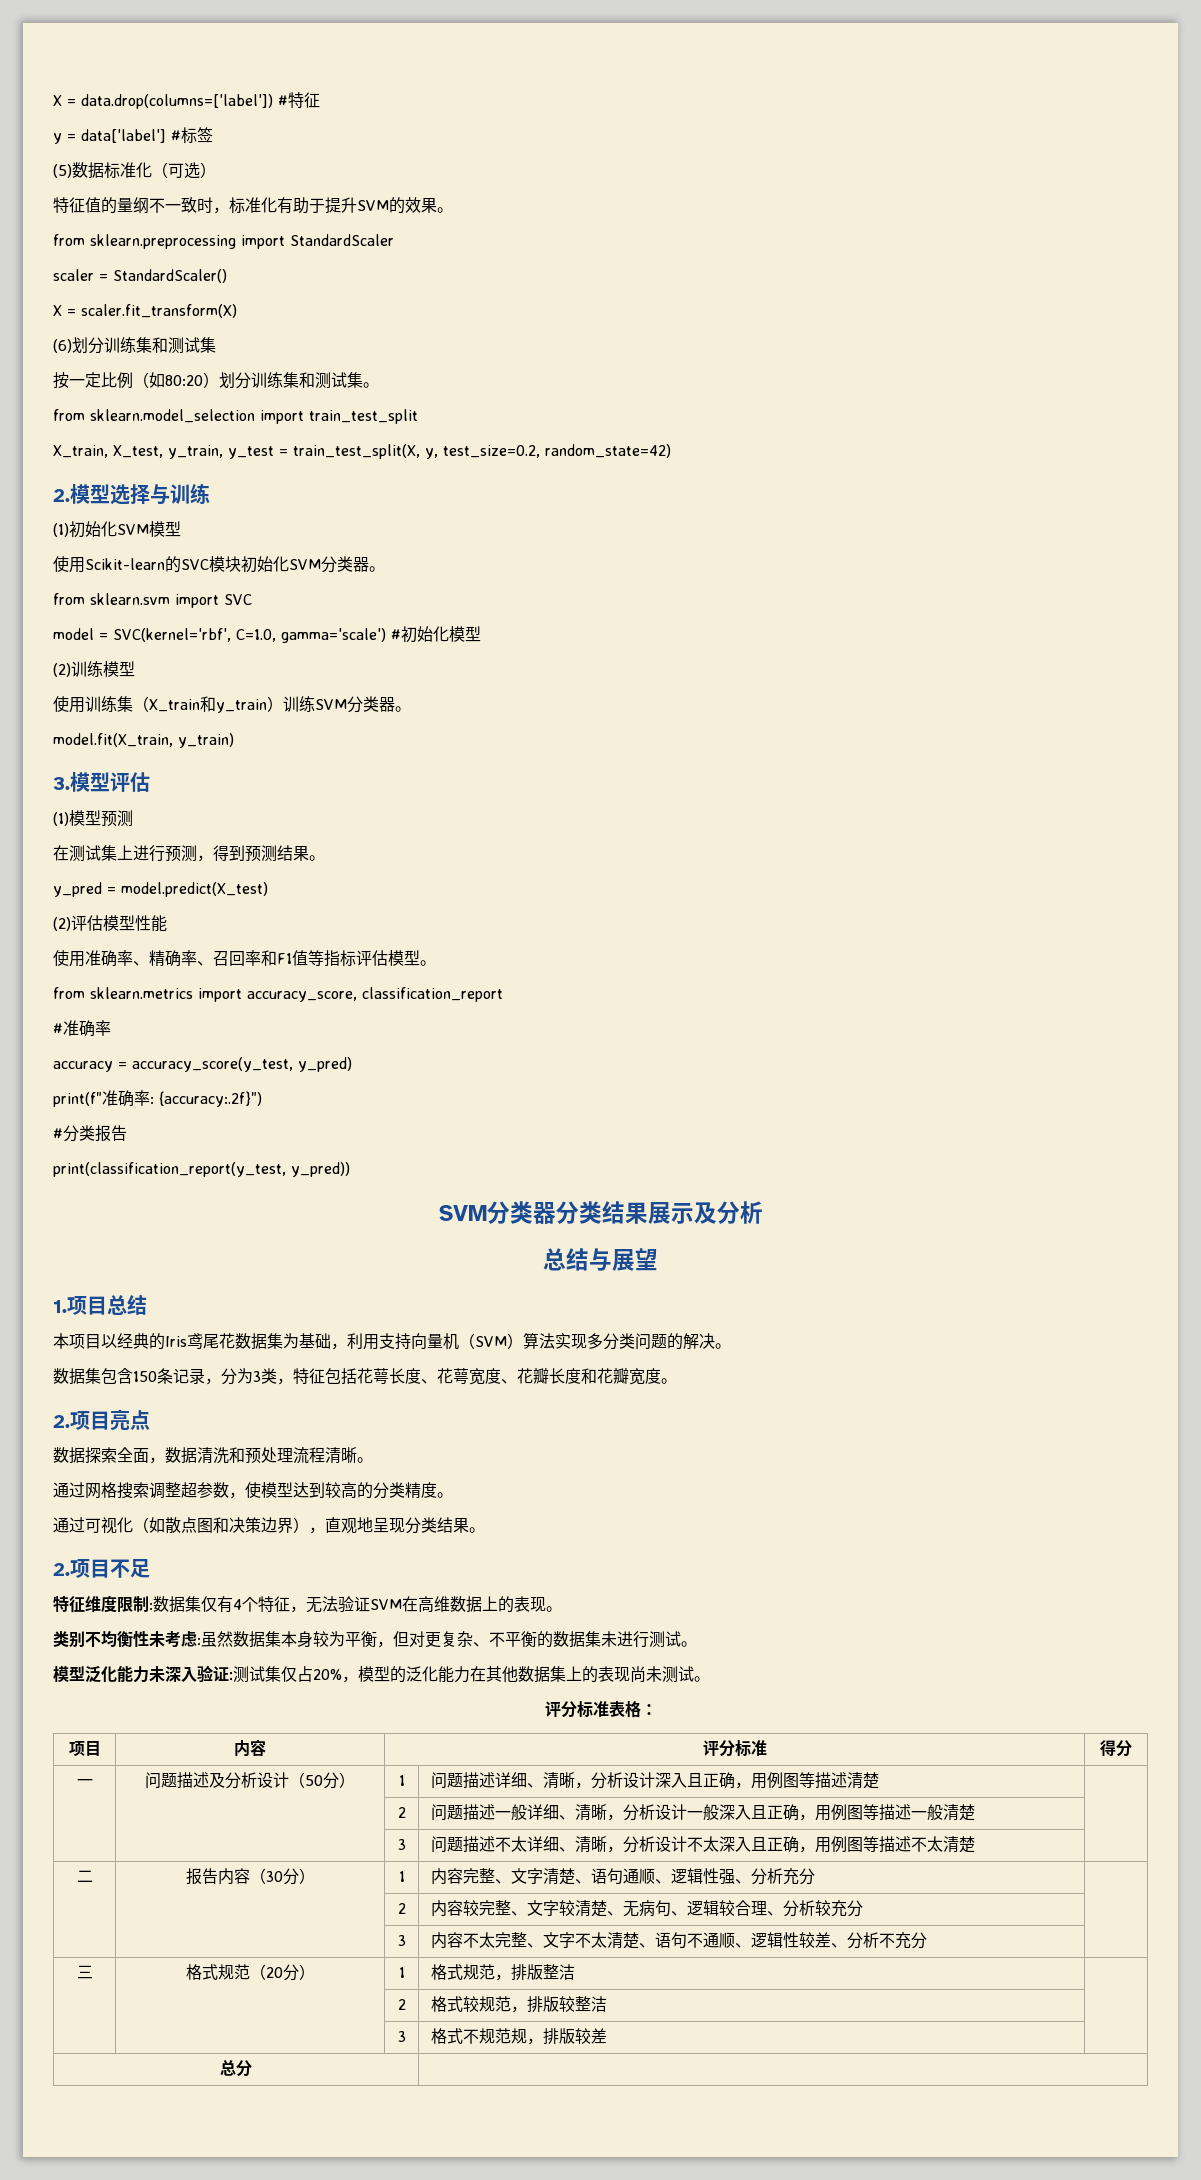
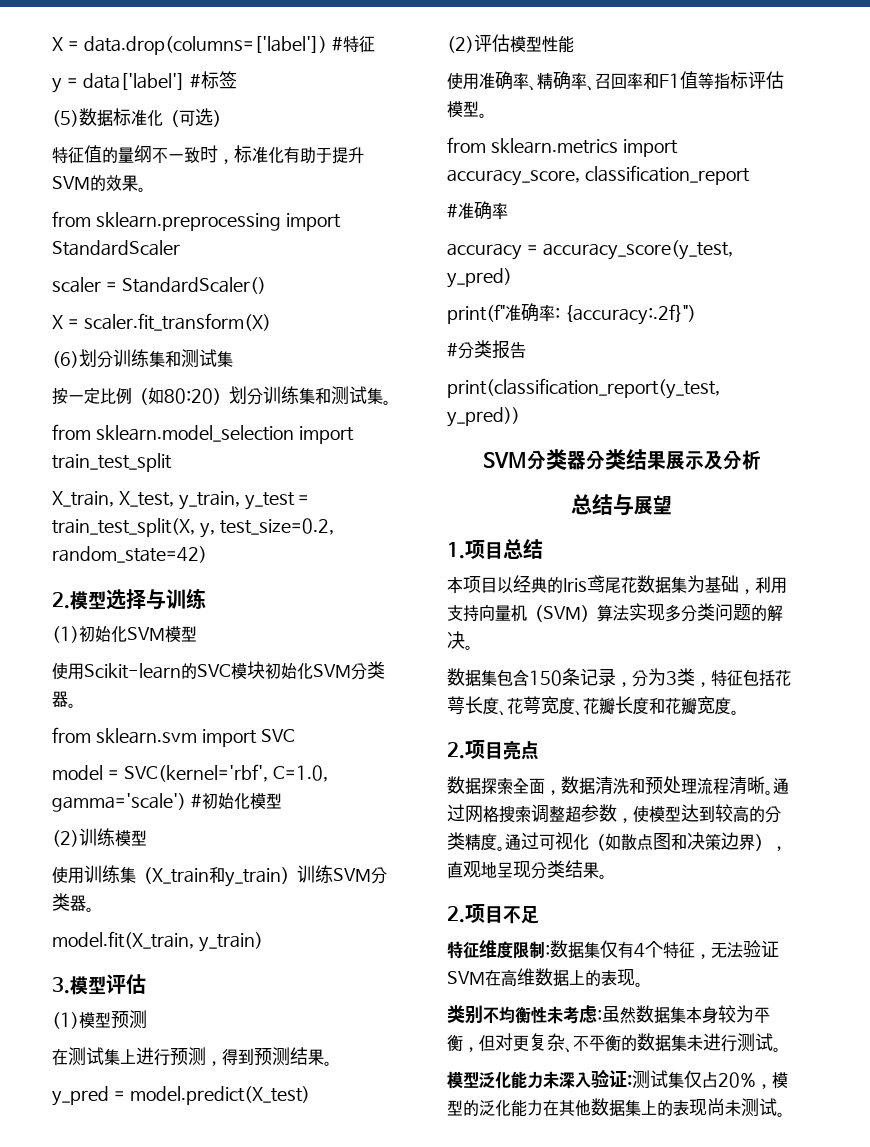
(373, 1460) // -> (773, 792) none
(453, 1495) // -> (505, 848) none
[544,1700,657,1718] [68,1741,101,1757] [234,1739,266,1757] [702,1740,767,1757] [1100,1740,1132,1757] [76,1779,93,1786] [145,1772,355,1789] [398,1775,405,1786] [430,1772,879,1789] [397,1807,406,1818] [430,1804,975,1821] [397,1839,406,1850] [430,1836,975,1853] [76,1870,93,1882] [185,1868,315,1885] [398,1871,405,1882] [430,1868,815,1885] [397,1903,406,1914] [430,1900,863,1917] [397,1935,406,1946] [430,1932,927,1949] [76,1965,93,1979] [185,1964,315,1981] [398,1967,405,1978] [430,1964,575,1981] [397,1999,406,2010] [430,1996,607,2013] [397,2031,406,2042] [430,2028,607,2045] [220,2059,252,2077] // 评分标准表格： // 项目 | 内容 | 评分标准 | 得分 // 一 | 问题描述及分析设计（50分） | 1 | 问题描述详细、清晰，分析设计深入且正确，用例图等描述清楚 | // | | 2 | 问题描述一般详细、清晰，分析设计一般深入且正确，用例图等描述一般清楚 | // | | 3 | 问题描述不太详细、清晰，分析设计不太深入且正确，用例图等描述不太清楚 | // 二 | 报告内容（30分） | 1 | 内容完整、文字清楚、语句通顺、逻辑性强、分析充分 | // | | 2 | 内容较完整、文字较清楚、无病句、逻辑较合理、分析较充分 | // | | 3 | 内容不太完整、文字不太清楚、语句不通顺、逻辑性较差、分析不充分 | // 三 | 格式规范（20分） | 1 | 格式规范，排版整洁 | // | | 2 | 格式较规范，排版较整洁 | // | | 3 | 格式不规范规，排版较差 | // 总分 | -> (785, 1114) none

